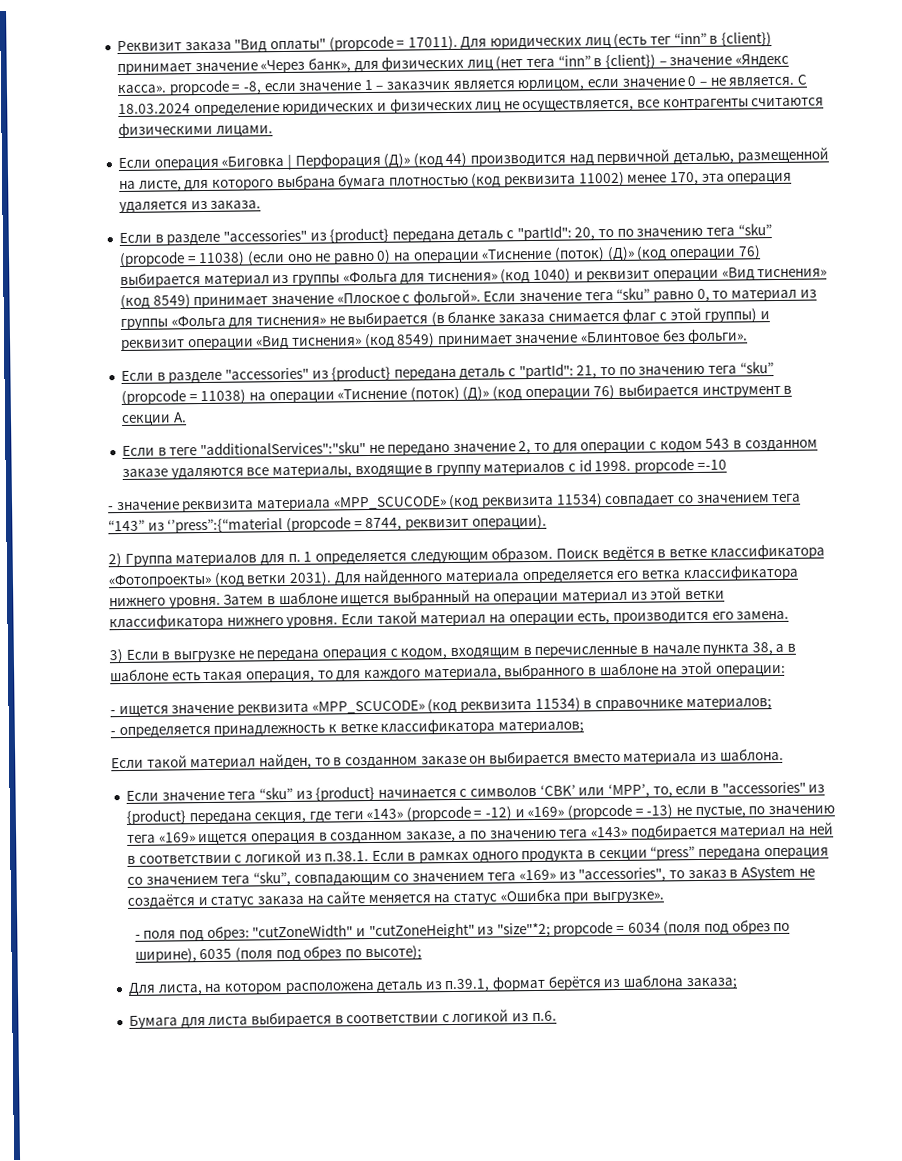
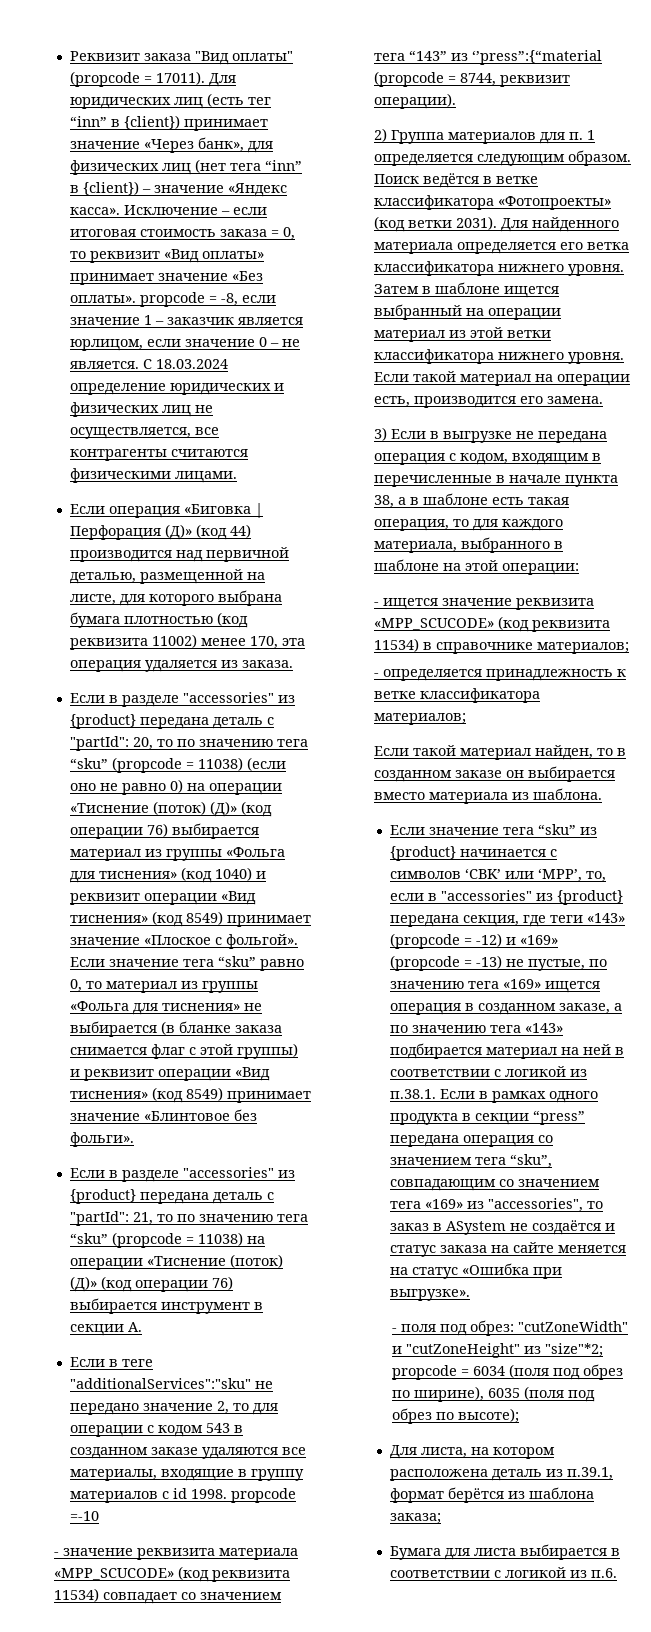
(167, 89) none -> [124,205,268,215] [70,227,296,240] [70,249,265,263] [70,271,264,285] [70,295,137,303] Исключение – если итоговая стоимость заказа = 0, то реквизит «Вид оплаты» принимает значение «Без оплаты».

